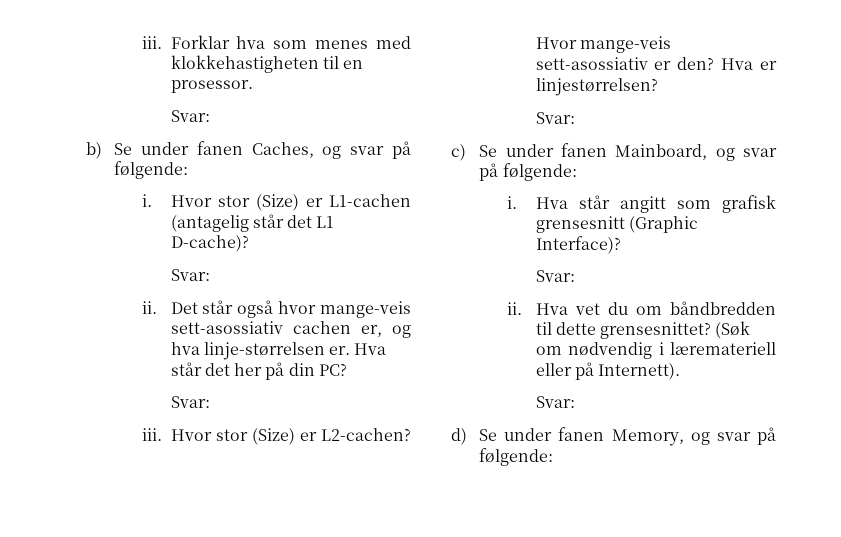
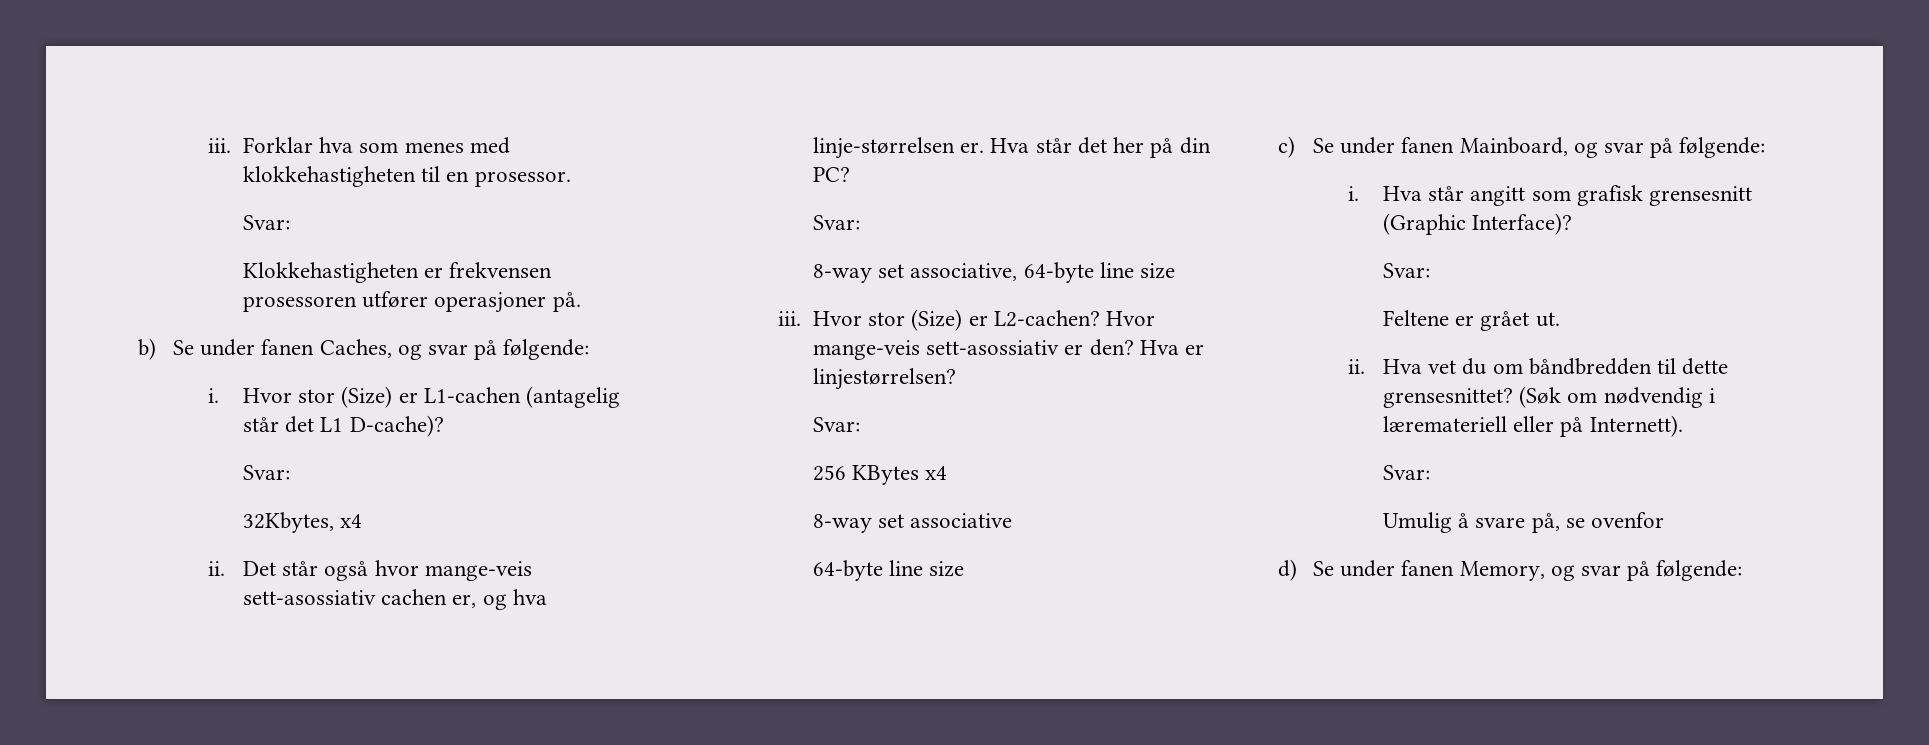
(210, 116) none -> [243,262,553,283] [243,291,581,313] // Klokkehastigheten er frekvensen prosessoren utfører operasjoner på.
(210, 275) none -> [243,512,363,533] // 32Kbytes, x4
(210, 402) none -> [813,262,1176,283] // 8-way set associative, 64-byte line size
(575, 118) none -> [813,465,948,485] [813,513,1013,533] [813,560,965,581] // 256 KBytes x4 // 8-way set associative // 64-byte line size
(575, 276) none -> [1383,310,1560,331] // Feltene er grået ut.
(575, 402) none -> [1383,512,1665,533] // Umulig å svare på, se ovenfor

